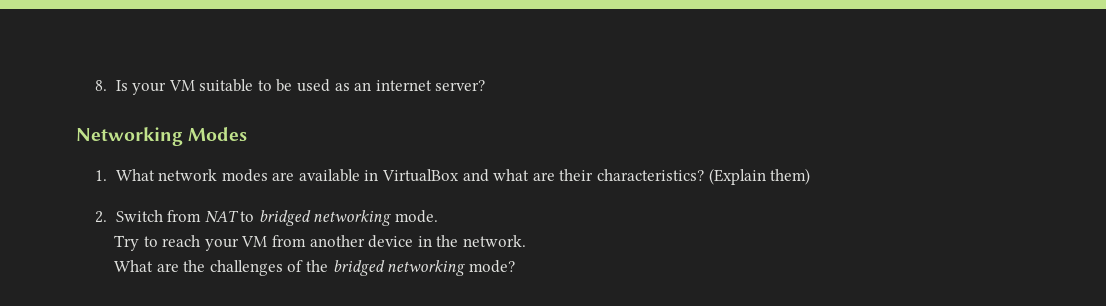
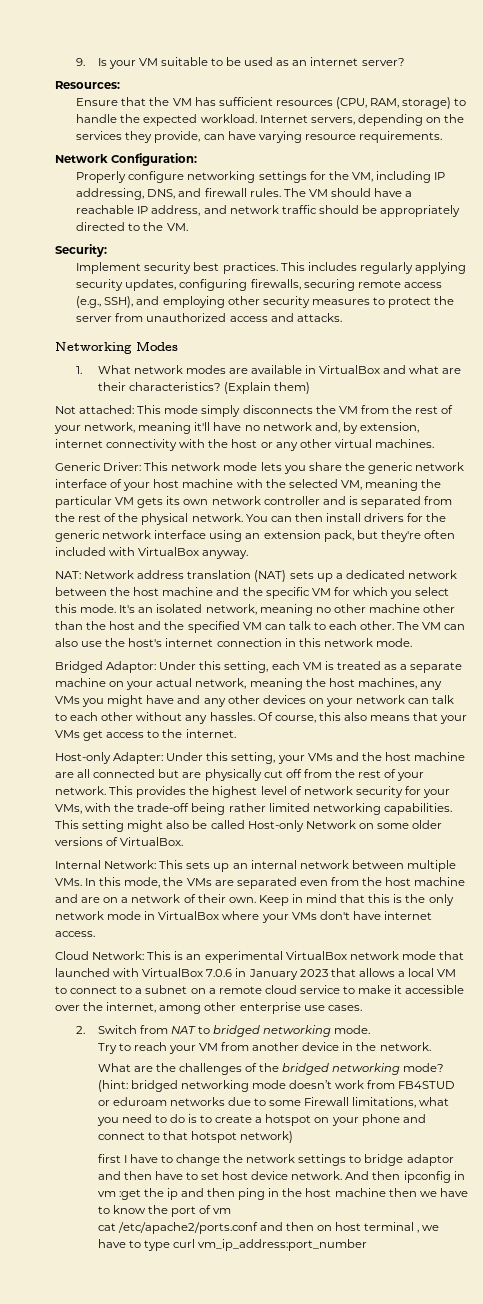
[95,80,108,91] 8. -> [76,58,86,66] 9.
(486, 85) none -> [55,81,120,89] [76,97,467,109] [76,114,465,126] [76,131,443,143] [55,153,198,166] [76,171,446,183] [76,188,413,200] [76,205,461,217] [76,222,188,231] [55,244,107,257] [76,262,467,274] [76,279,442,291] [76,296,455,308] [76,313,342,322] // Resources: // Ensure that the VM has sufficient resources (CPU, RAM, storage) to handle the expected workload. Internet servers, depending on the services they provide, can have varying resource requirements. // Network Configuration: // Properly configure networking settings for the VM, including IP addressing, DNS, and firewall rules. The VM should have a reachable IP address, and network traffic should be appropriately directed to the VM. // Security: // Implement security best practices. This includes regularly applying security updates, configuring firewalls, securing remote access (e.g., SSH), and employing other security measures to protect the server from unauthorized access and attacks.
(811, 176) none -> [55,405,454,417] [54,422,419,434] [55,439,434,451] [55,462,465,474] [55,479,442,491] [55,496,453,508] [55,513,447,525] [55,530,455,542] [55,547,249,559] [55,570,457,582] [55,587,450,599] [55,604,456,616] [55,621,466,633] [55,638,412,647] [55,661,463,673] [55,678,442,690] [55,695,455,707] [55,712,468,724] [55,729,236,741] [55,752,466,764] [55,769,425,781] [55,786,451,798] [55,803,452,815] [55,820,443,832] [55,837,184,846] [55,860,456,872] [55,877,466,889] [55,894,454,906] [55,911,432,923] [55,931,95,937] [55,951,464,963] [55,968,457,980] [55,985,465,994] [55,1002,362,1014] // Not attached: This mode simply disconnects the VM from the rest of your network, meaning it'll have no network and, by extension, internet connectivity with the host or any other virtual machines. // Generic Driver: This network mode lets you share the generic network interface of your host machine with the selected VM, meaning the particular VM gets its own network controller and is separated from the rest of the physical network. You can then install drivers for the generic network interface using an extension pack, but they're often included with VirtualBox anyway. // NAT: Network address translation (NAT) sets up a dedicated network between the host machine and the specific VM for which you select this mode. It's an isolated network, meaning no other machine other than the host and the specified VM can talk to each other. The VM can also use the host's internet connection in this network mode. // Bridged Adaptor: Under this setting, each VM is treated as a separate machine on your actual network, meaning the host machines, any VMs you might have and any other devices on your network can talk to each other without any hassles. Of course, this also means that your VMs get access to the internet. // Host-only Adapter: Under this setting, your VMs and the host machine are all connected but are physically cut off from the rest of your network. This provides the highest level of network security for your VMs, with the trade-off being rather limited networking capabilities. This setting might also be called Host-only Network on some older versions of VirtualBox. // Internal Network: This sets up an internal network between multiple VMs. In this mode, the VMs are separated even from the host machine and are on a network of their own. Keep in mind that this is the only network mode in VirtualBox where your VMs don't have internet access. // Cloud Network: This is an experimental VirtualBox network mode that launched with VirtualBox 7.0.6 in January 2023 that allows a local VM to connect to a subnet on a remote cloud service to make it accessible over the internet, among other enterprise use cases.
(515, 266) none -> [97,1080,456,1092] [97,1097,450,1108] [96,1114,426,1126] [97,1131,293,1143] [97,1154,454,1166] [97,1171,465,1183] [97,1188,468,1200] [97,1205,232,1217] [97,1222,440,1234] [97,1239,367,1251] (hint: bridged networking mode doesn’t work from FB4STUD or eduroam networks due to some Firewall limitations, what you need to do is to create a hotspot on your phone and connect to that hotspot network) // first I have to change the network settings to bridge adaptor and then have to set host device network. And then ipconfig in vm :get the ip and then ping in the host machine then we have to know the port of vm // cat /etc/apache2/ports.conf and then on host terminal , we have to type curl vm_ip_address:port_number

